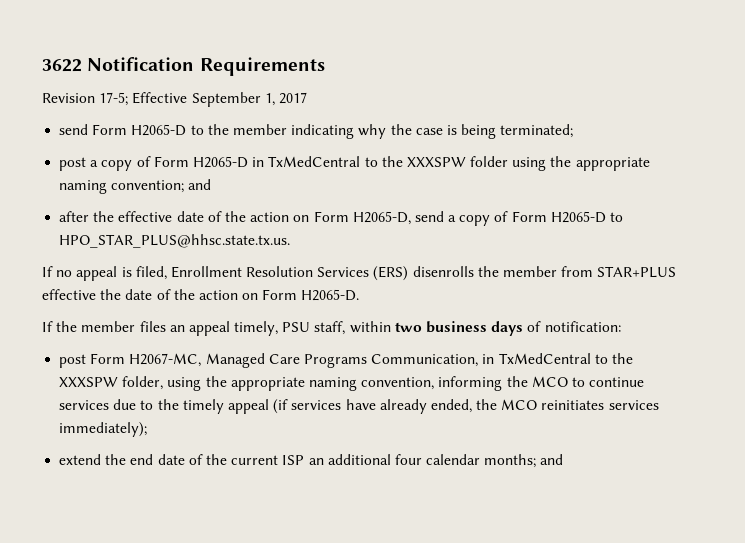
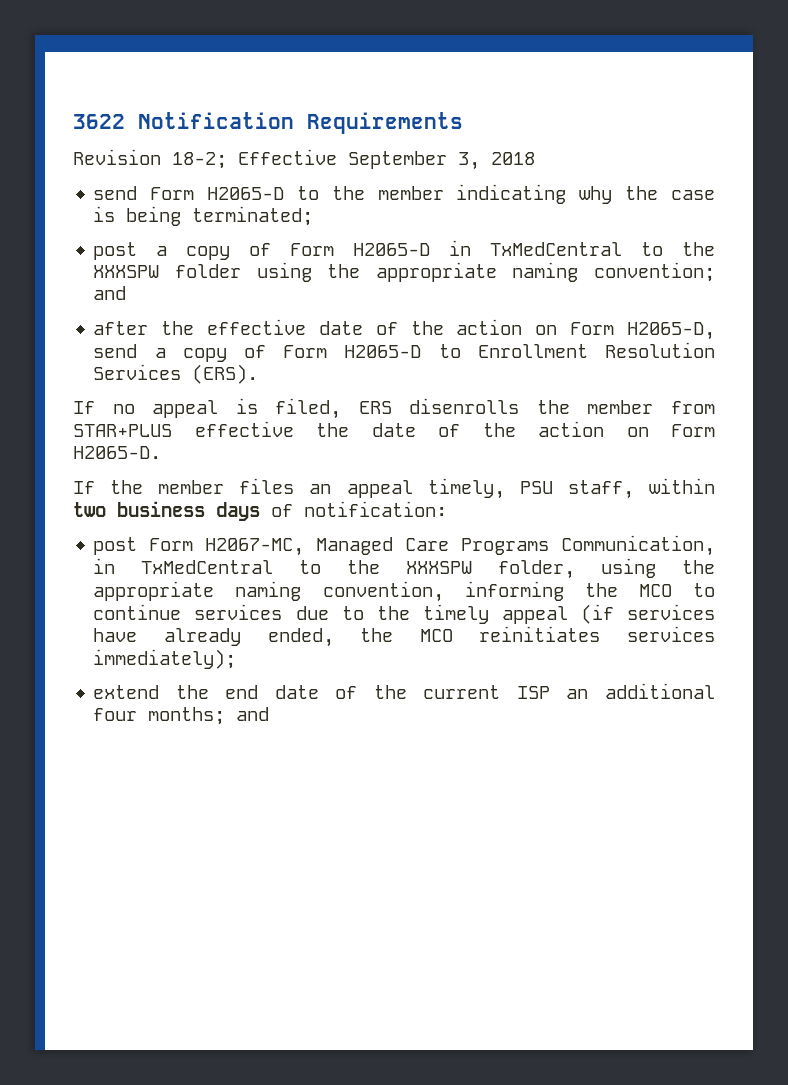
[99,92,129,106] 17-5; -> [172,152,227,169] 18-2;
[264,92,307,106] 1, 2017 -> [458,152,535,170] 3, 2018
[59,234,291,248] HPO_STAR_PLUS@hhsc.state.tx.us. -> [477,342,715,358] [93,364,259,384] Enrollment Resolution Services (ERS).
[170,266,409,281] Enrollment Resolution Services (ERS) -> [358,401,392,414] ERS
[426,454,481,465] calendar -> (138, 714) none

